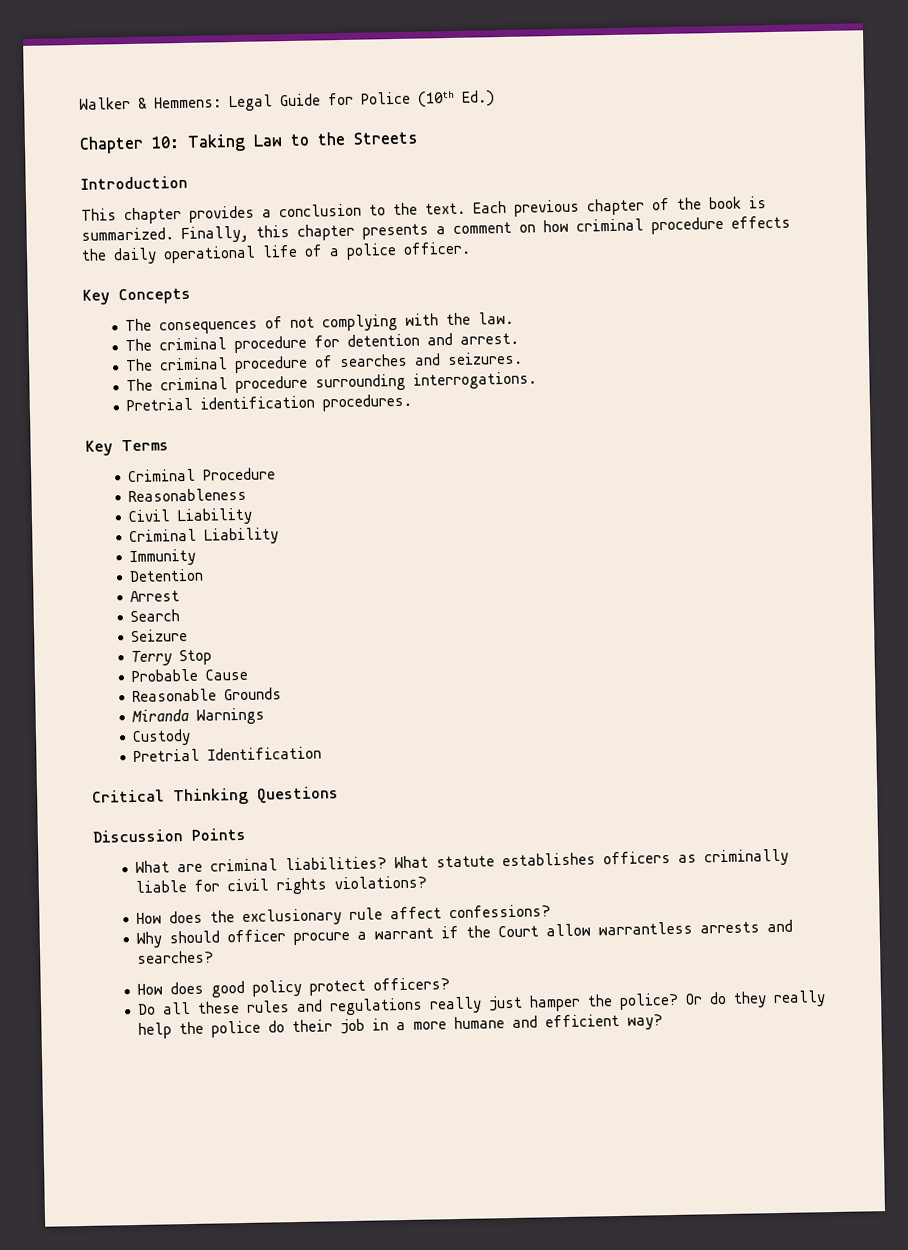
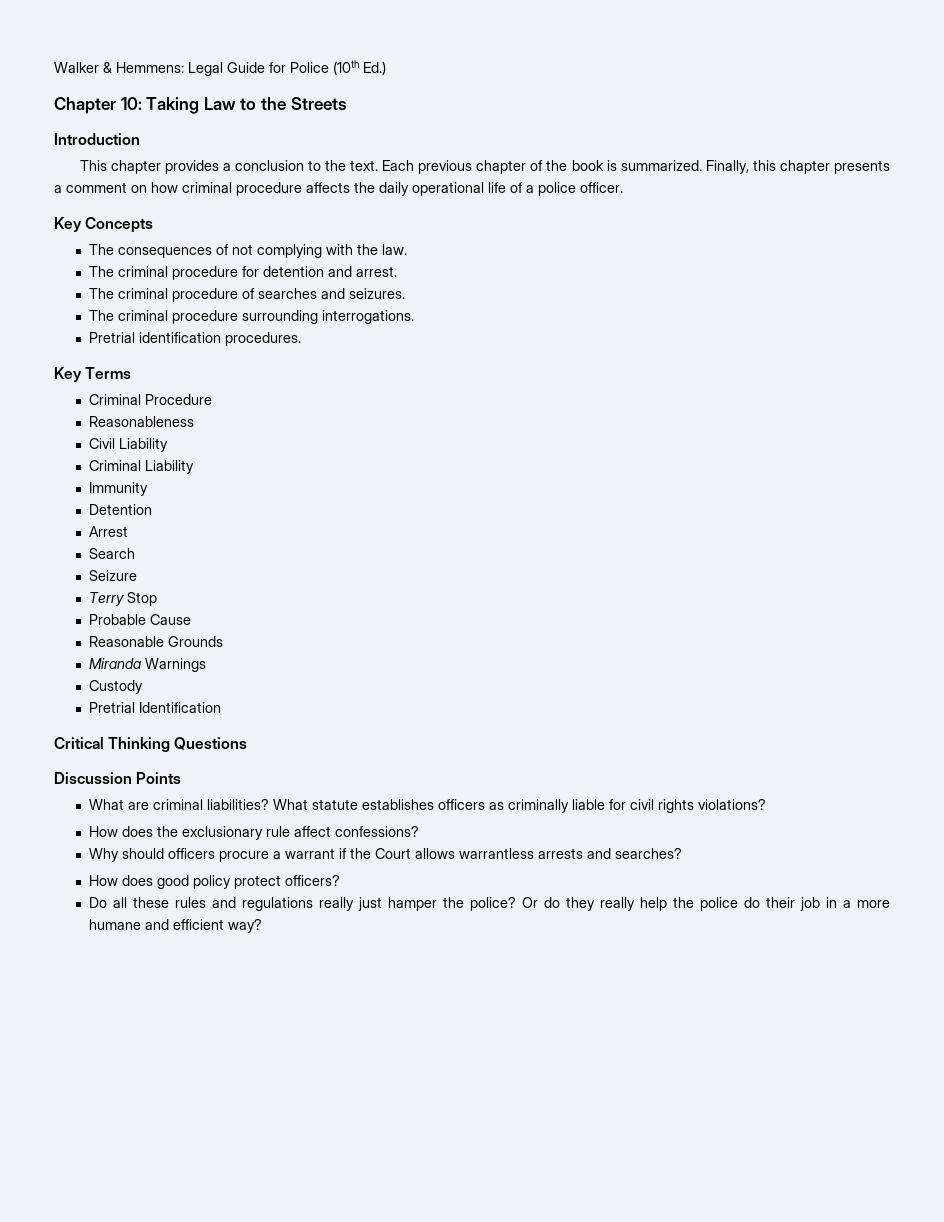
[731,215,791,229] effects -> [306,182,350,193] affects
[227,929,287,943] officer -> [168,848,216,859] officers
[546,923,592,937] allow -> [415,848,456,859] allows

